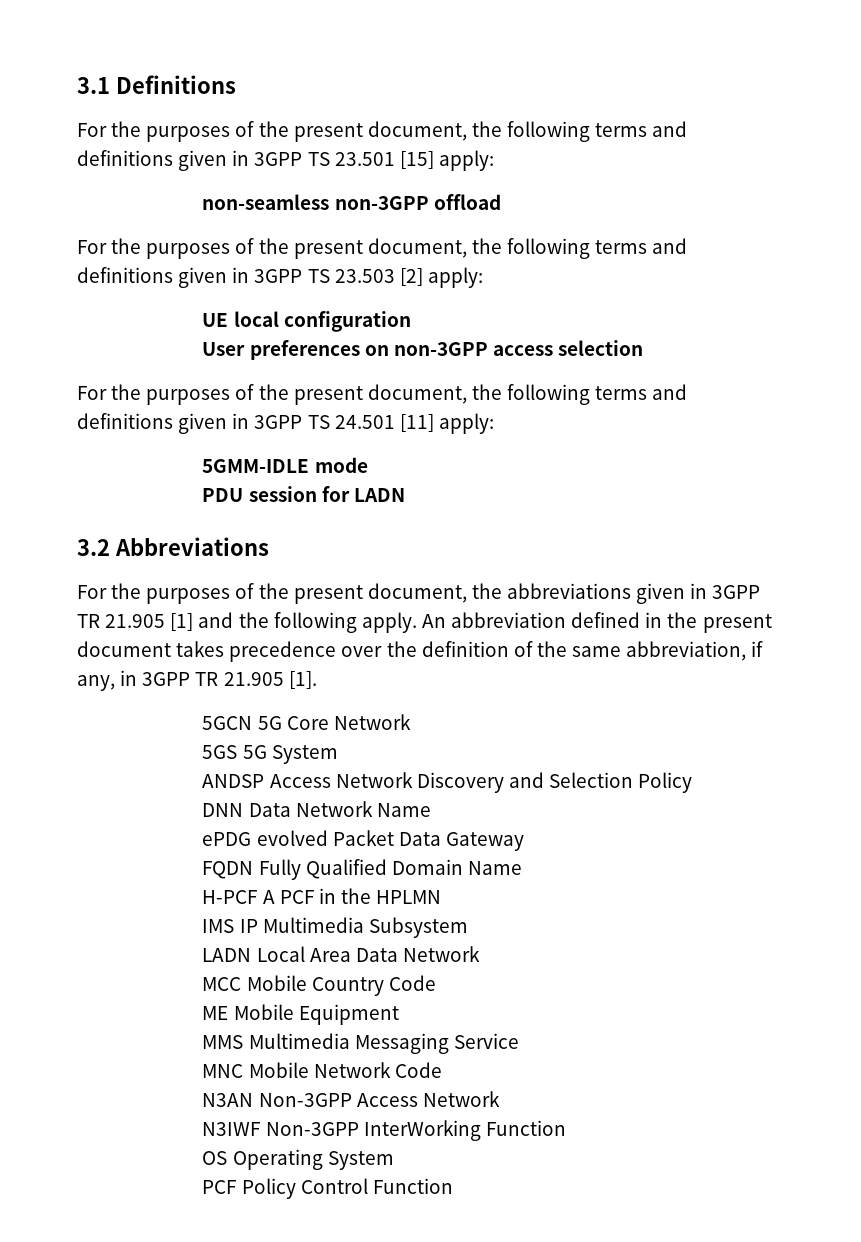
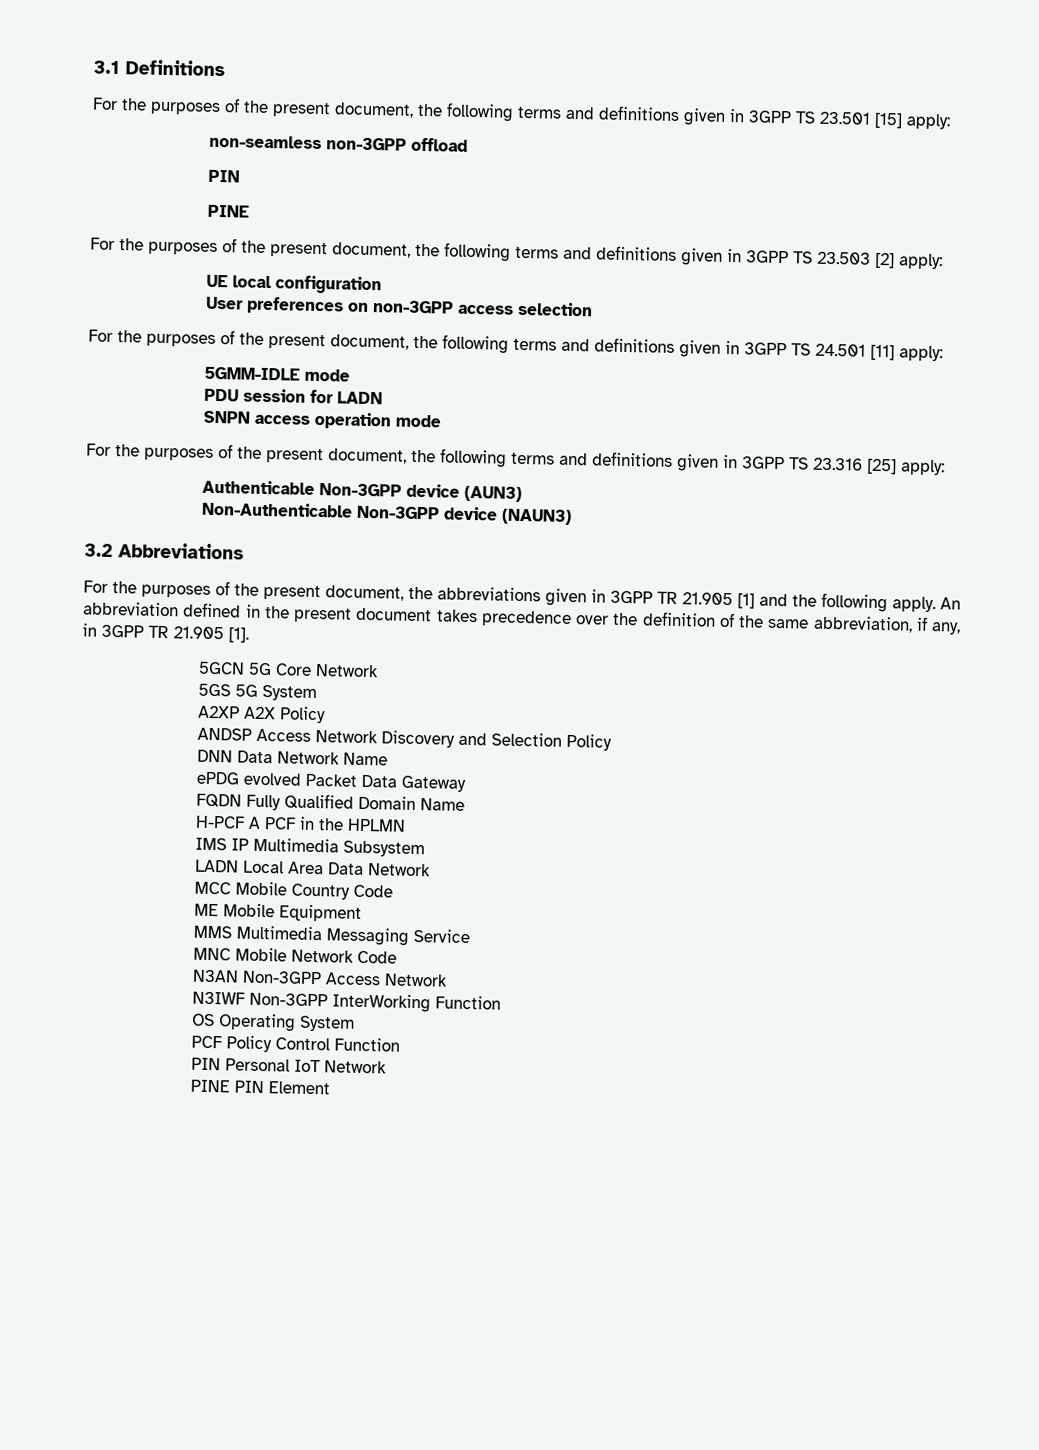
(501, 202) none -> [208,169,241,183] [207,204,251,218] // PIN // PINE
(405, 495) none -> [203,410,443,430] [86,443,945,476] [202,479,523,503] [202,501,573,525] // SNPN access operation mode // For the purposes of the present document, the following terms and definitions given in 3GPP TS 23.316 [25] apply: // Authenticable Non-3GPP device (AUN3) // Non-Authenticable Non-3GPP device (NAUN3)
(338, 754) none -> [198,705,327,724] // A2XP A2X Policy
(453, 1186) none -> [191,1057,388,1074] [190,1079,331,1095] // PIN Personal IoT Network // PINE PIN Element

